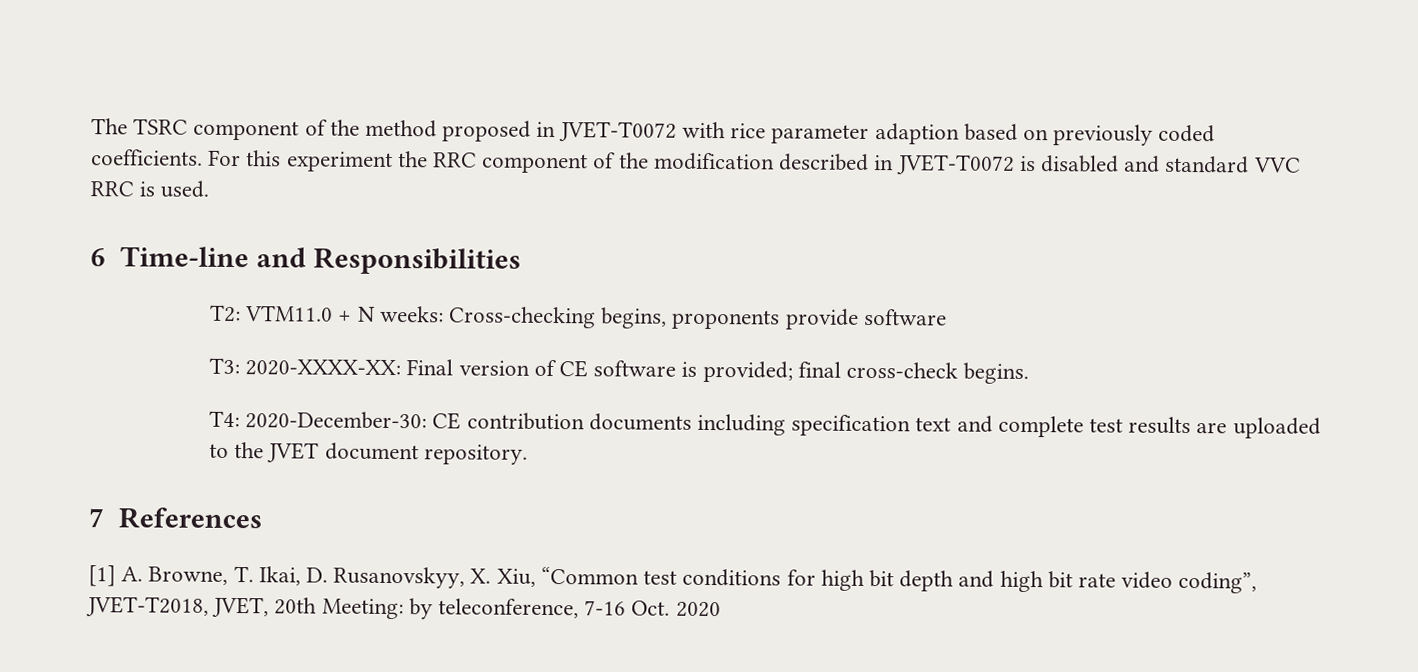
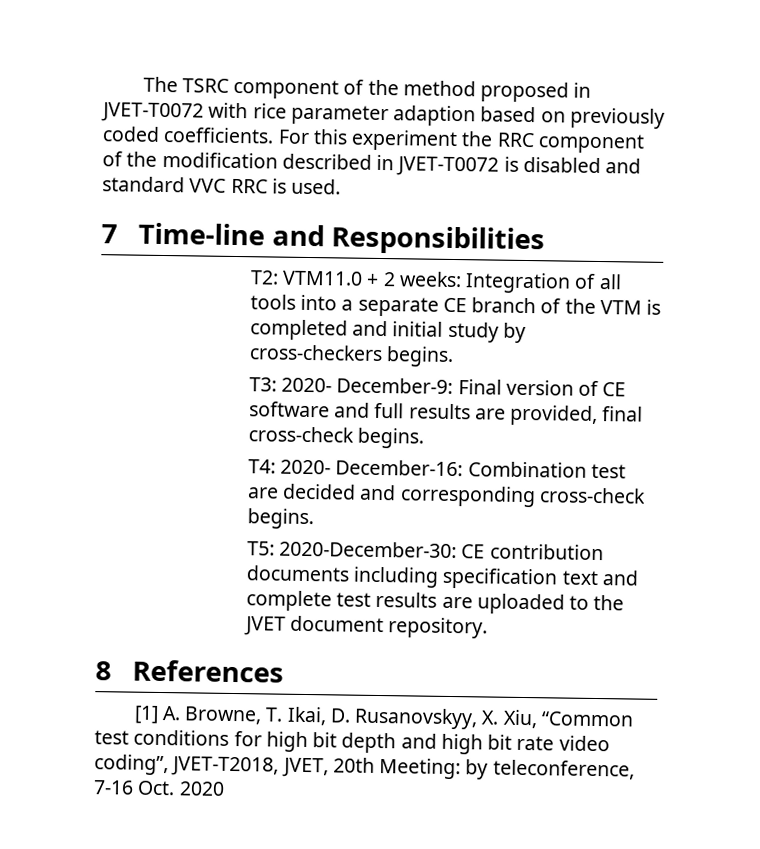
[90,248,106,267] 6 -> [101,224,118,244] 7
[357,305,947,330] N weeks: Cross-checking begins, proponents provide software -> [382,271,622,294] [249,294,662,317] [249,319,526,343] [248,344,455,368] 2 weeks: Integration of all tools into a separate CE branch of the VTM is completed and initial study by cross-checkers begins.
[245,359,402,377] 2020-XXXX-XX: -> [281,377,454,395] 2020- December-9:
[681,360,793,383] is provided; -> [334,402,599,427] and full results are provided,
(240, 419) none -> [280,459,626,479] [246,483,646,508] [246,508,314,530] [246,541,275,556] 2020- December-16: Combination test are decided and corresponding cross-check begins. // T5:
[88,508,104,528] 7 -> [95,661,112,681] 8

